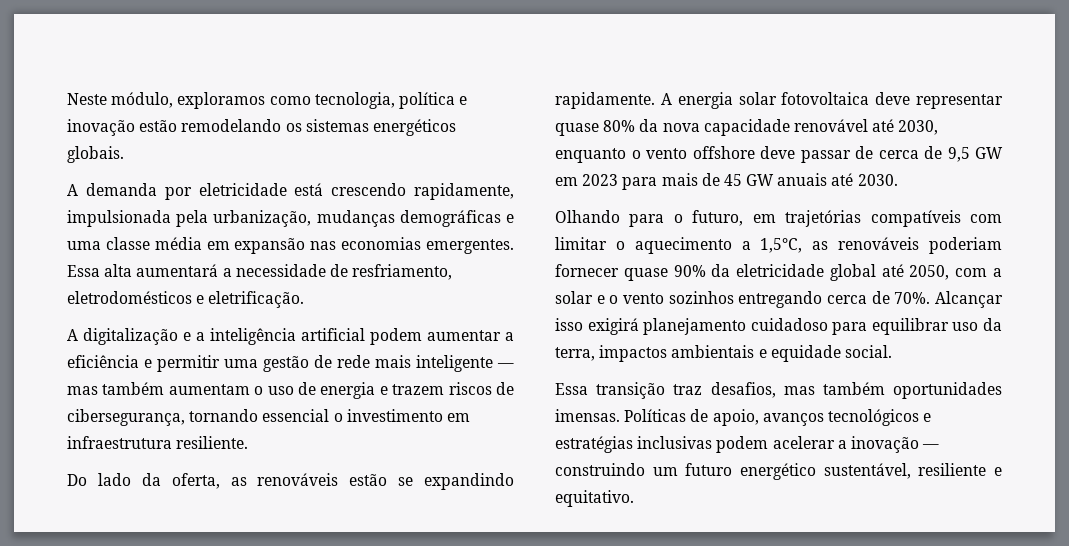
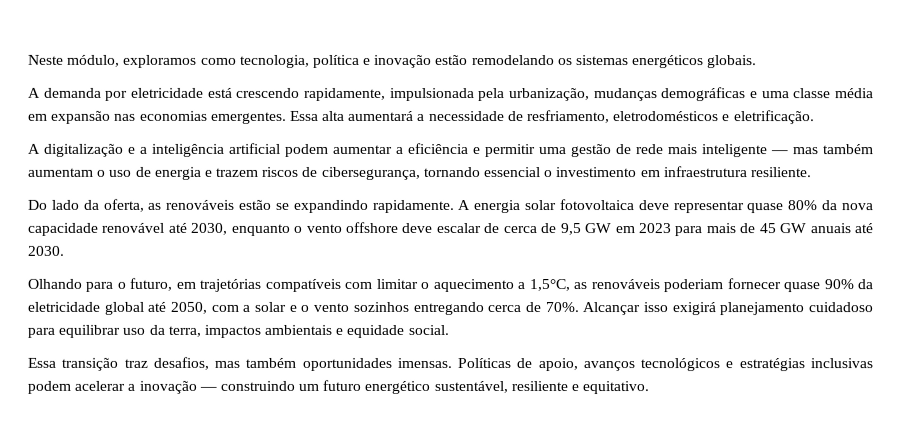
[800,150,851,163] passar -> [435,222,482,234] escalar

